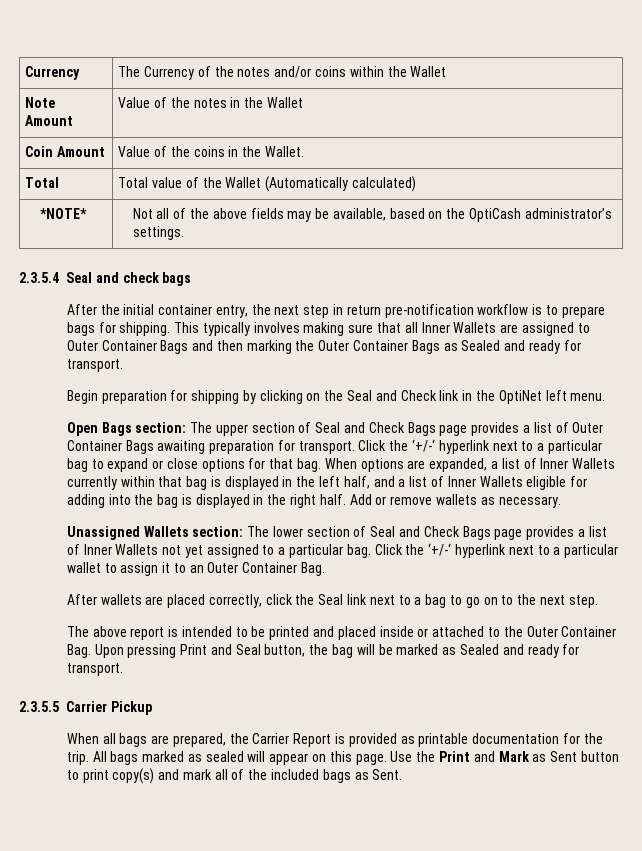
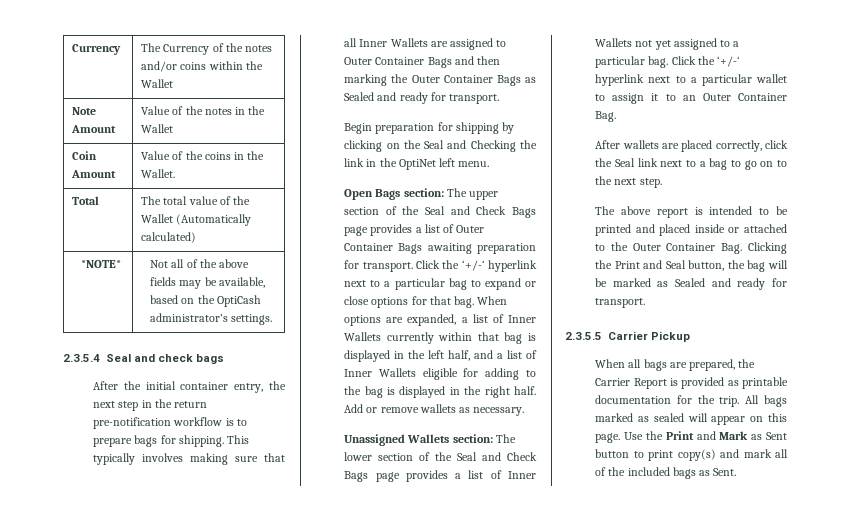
[118,177,149,188] Total -> [141,196,188,205] The total
(344, 309) none -> [154,399,172,408] the
[400,390,437,401] Check -> [470,140,537,152] Checking the
(312, 427) none -> [402,206,420,215] the
[108,494,131,505] into -> [526,370,536,377] to
(367, 531) none -> [435,452,453,461] the
[94,644,177,658] Upon pressing -> [748,242,787,254] [595,260,613,269] Clicking the

